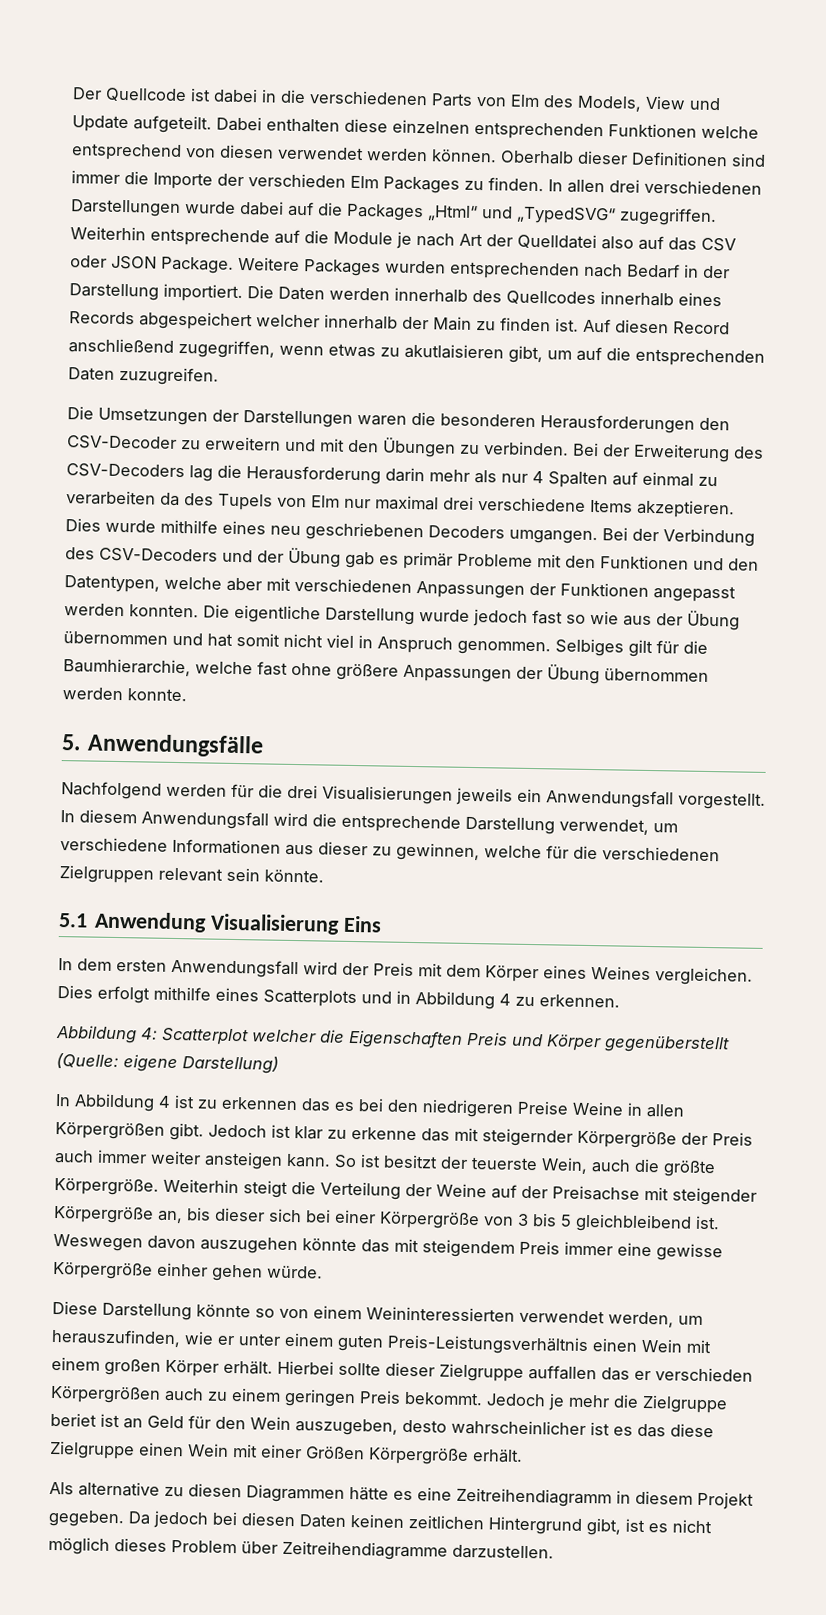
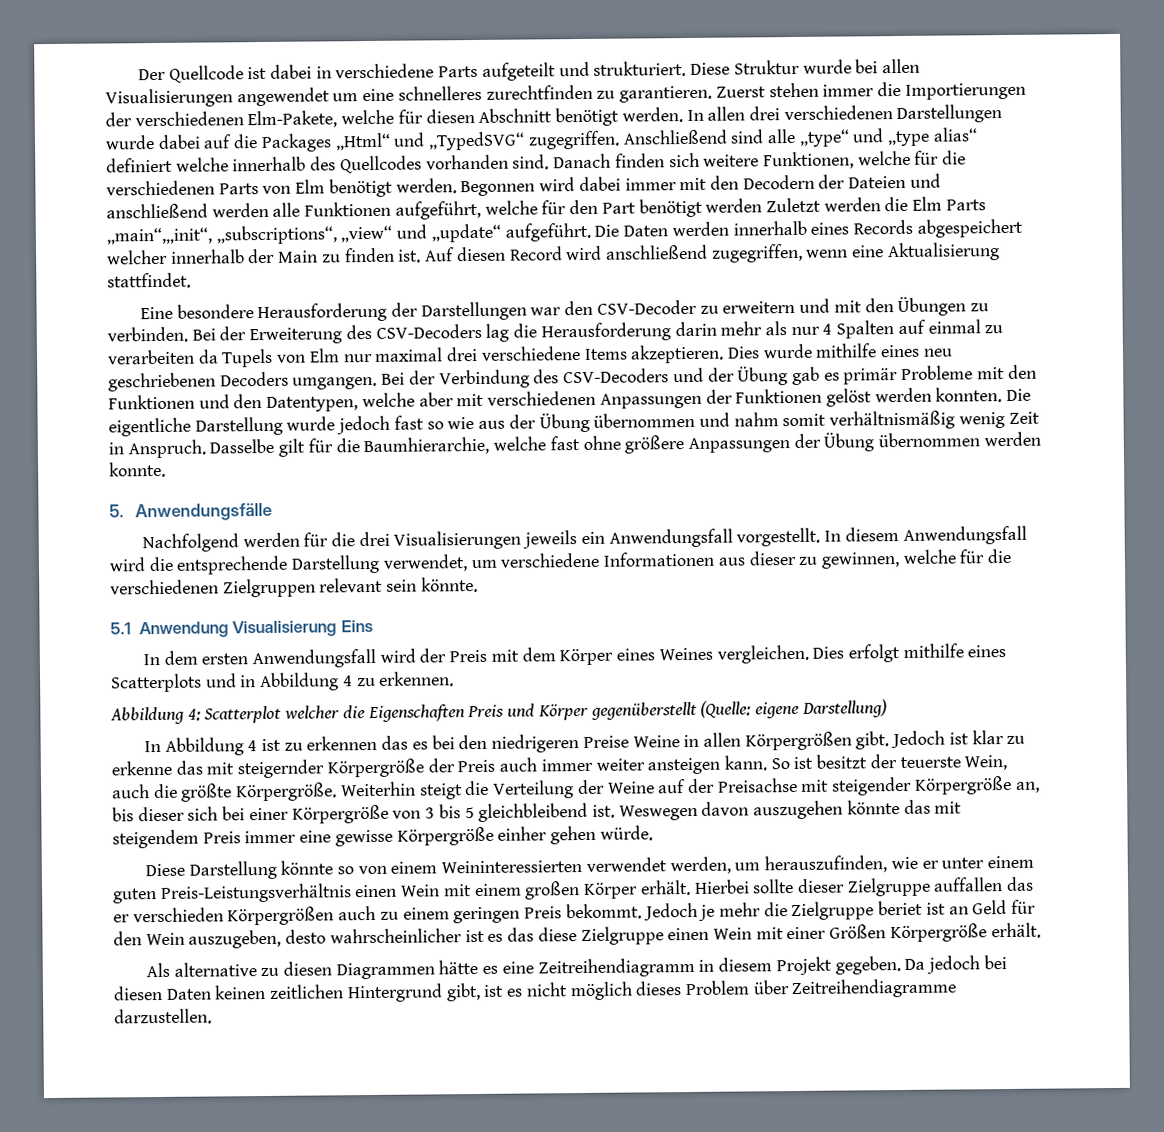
[280,89,721,112] [72,115,759,141] [71,143,766,167] [71,170,544,194] die verschiedenen Parts von Elm des Models, View und Update aufgeteilt. Dabei enthalten diese einzelnen entsprechenden Funktionen welche entsprechend von diesen verwendet werden können. Oberhalb dieser Definitionen sind immer die Importe der verschieden Elm Packages zu finden. -> [335,58,921,81] [105,81,1026,108] [105,107,683,129] verschiedene Parts aufgeteilt und strukturiert. Diese Struktur wurde bei allen Visualisierungen angewendet um eine schnelleres zurechtfinden zu garantieren. Zuerst stehen immer die Importierungen der verschiedenen Elm-Pakete, welche für diesen Abschnitt benötigt werden.
[70,226,736,252] [70,255,730,280] [69,283,243,303] Weiterhin entsprechende auf die Module je nach Art der Quelldatei also auf das CSV oder JSON Package. Weitere Packages wurden entsprechenden nach Bedarf in der Darstellung importiert. -> [622,127,978,147] [106,150,967,174] [106,173,941,198] [106,196,986,220] [106,222,591,245] Anschließend sind alle „type“ und „type alias“ definiert welche innerhalb des Quellcodes vorhanden sind. Danach finden sich weitere Funktionen, welche für die verschiedenen Parts von Elm benötigt werden. Begonnen wird dabei immer mit den Decodern der Dateien und anschließend werden alle Funktionen aufgeführt, welche für den Part benötigt werden Zuletzt werden die Elm Parts „main“,„init“, „subscriptions“, „view“ und „update“ aufgeführt.
[472,289,674,307] des Quellcodes innerhalb -> (807, 228) none
(730, 328) none -> [565,245,603,261] wird
[328,343,765,367] [68,366,219,386] [67,406,695,434] etwas zu akutlaisieren gibt, um auf die entsprechenden Daten zuzugreifen. // Die Umsetzungen der Darstellungen waren die besonderen Herausforderungen -> [851,242,1000,262] [107,272,191,289] [139,301,562,323] eine Aktualisierung stattfindet. // Eine besondere Herausforderung der Darstellungen war
[184,493,214,506] des -> (219, 356) none
[653,585,736,603] angepasst -> [825,388,872,407] gelöst
[207,632,624,657] hat somit nicht viel in Anspruch genommen. Selbiges -> [733,410,1040,430] [108,438,275,459] nahm somit verhältnismäßig wenig Zeit in Anspruch. Dasselbe

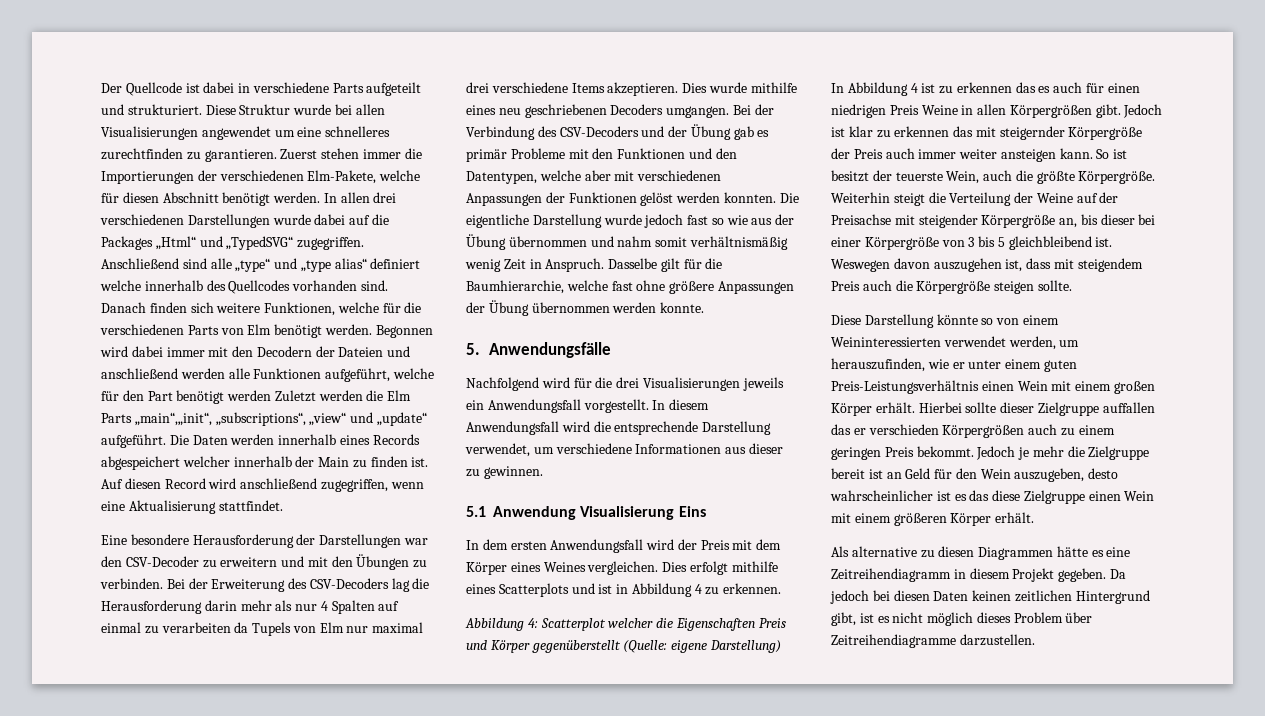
[242,532,300,548] werden -> [541,377,570,388] wird
[820,548,1012,569] [110,576,478,598] gewinnen, welche für die verschiedenen Zielgruppen relevant sein könnte. -> [483,466,543,479] gewinnen.
(237, 680) none -> [598,584,613,594] ist
[431,734,629,753] bei den niedrigeren Preise -> [1053,82,1140,93] [831,104,919,118] auch für einen niedrigen Preis
[111,760,172,776] erkenne -> [894,126,950,137] erkennen
[187,806,219,821] sich -> (1135, 219) none
[846,799,931,815] könnte das -> [1005,258,1052,272] ist, dass
[244,825,653,847] immer eine gewisse Körpergröße einher gehen würde. -> [862,280,1072,294] auch die Körpergröße steigen sollte.
[878,900,924,916] beriet -> [831,468,865,479] bereit
[786,923,987,943] einer Größen Körpergröße -> [854,513,992,526] einem größeren Körper

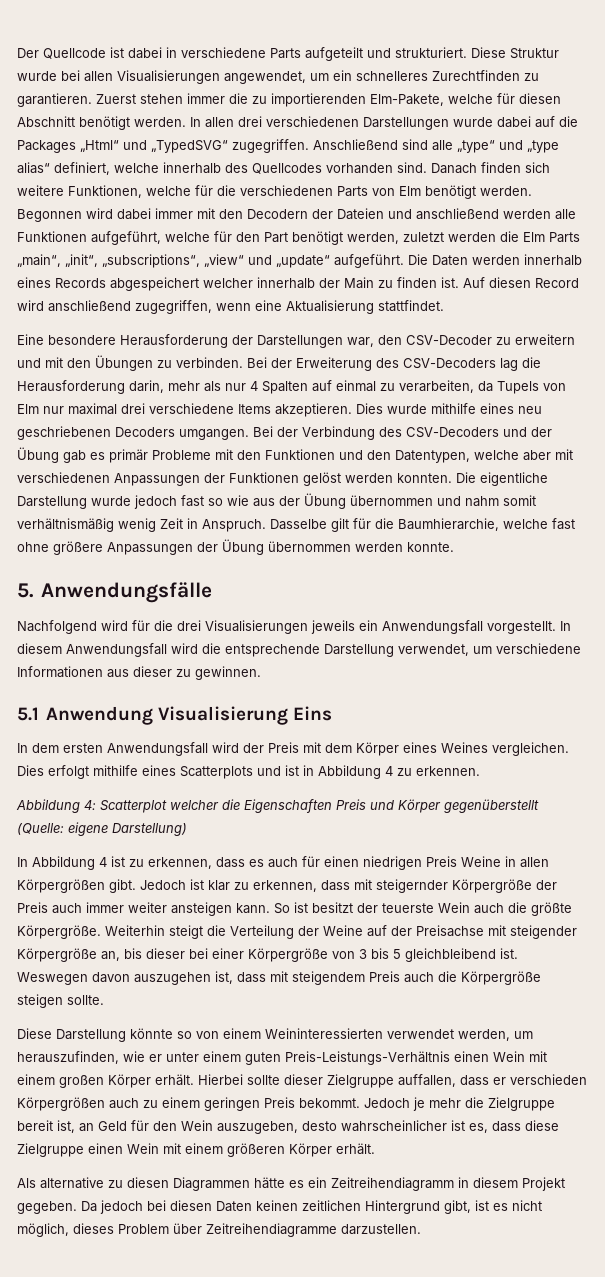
[201,126,391,140] [101,148,183,160] angewendet um eine schnelleres zurechtfinden -> [224,70,520,84] angewendet, um ein schnelleres Zurechtfinden
[101,170,304,184] Importierungen der verschiedenen -> [252,93,366,107] zu importierenden
[370,258,421,269] definiert -> [54,162,110,175] definiert,
[227,390,316,402] werden Zuletzt -> [347,232,444,244] werden, zuletzt
[134,412,212,426] „main“,„init“, -> [17,254,98,267] „main“, „init“,
[403,538,428,545] war -> [347,337,374,347] war,
[204,600,237,611] darin -> [129,380,164,393] darin,
[161,622,231,633] verarbeiten -> [399,380,474,393] verarbeiten,
[956,82,1036,93] erkennen das -> [148,857,245,869] erkennen, dass
[894,126,974,137] erkennen das -> [253,880,350,892] erkennen, dass
[946,171,980,184] Wein, -> [438,902,470,913] Wein
[831,380,979,394] Preis-Leistungsverhältnis -> [285,1051,450,1065] Preis-Leistungs-Verhältnis
[1102,402,1155,413] [831,424,851,435] auffallen das -> [398,1074,489,1087] auffallen, dass
[868,469,883,479] ist -> [57,1120,75,1133] ist,
[954,490,990,501] es das -> [469,1121,521,1133] es, dass
[1106,547,1131,557] eine -> [308,1177,327,1188] ein
[927,612,974,626] möglich -> [17,1223,69,1237] möglich,

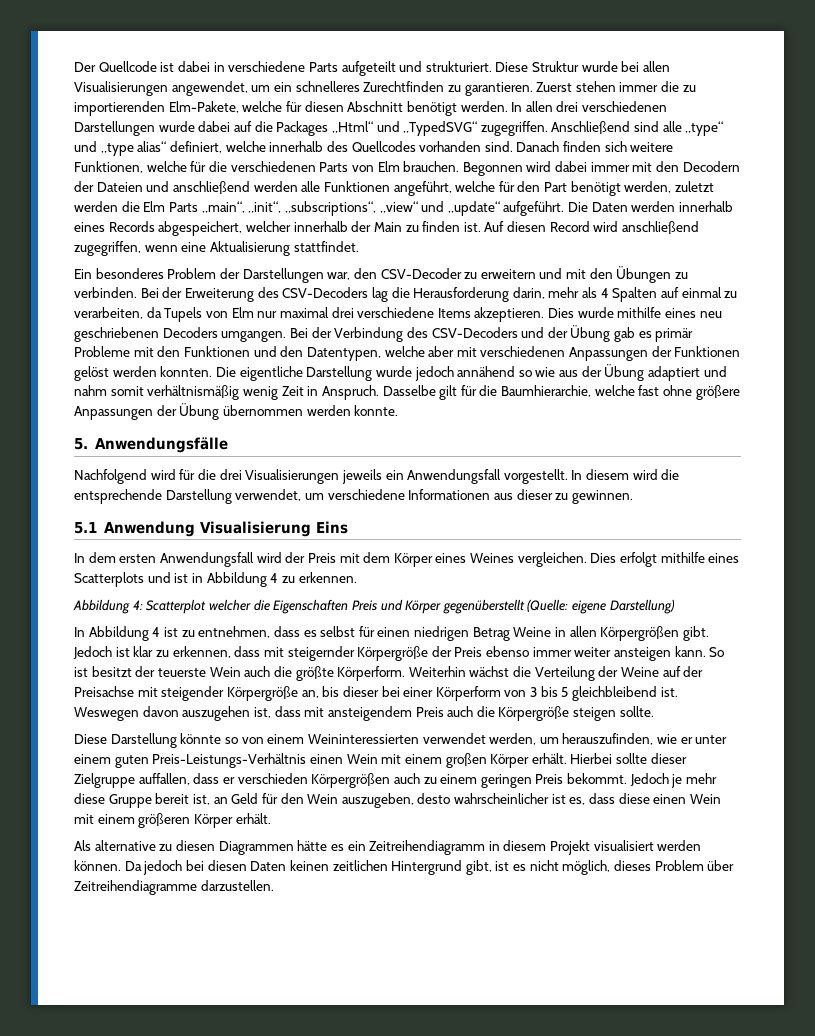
[425,185,532,199] benötigt werden. -> [403,161,460,172] brauchen.
[91,231,161,245] aufgeführt, -> [393,181,452,196] angeführt,
[110,277,199,291] abgespeichert -> [158,221,243,236] abgespeichert,
[17,334,228,348] Eine besondere Herausforderung -> [74,268,217,279] Ein besonderes Problem
[225,383,246,391] nur -> (598, 292) none
[181,495,204,507] fast -> [457,366,516,377] annähend
[350,495,433,506] übernommen -> [648,366,701,381] adaptiert
[66,643,167,657] Anwendungsfall -> (630, 474) none
[148,857,212,869] erkennen, -> [198,626,271,638] entnehmen,
[268,857,298,868] auch -> [320,626,356,637] selbst
[426,856,457,867] Preis -> [472,627,510,641] Betrag
[52,903,82,914] auch -> [486,646,530,657] ebenso
[17,925,203,939] Körpergröße. Weiterhin steigt -> [337,666,510,681] Körperform. Weiterhin wächst
[248,948,328,962] Körpergröße -> [435,686,501,701] Körperform
[292,971,365,985] steigendem -> [327,706,412,721] ansteigendem
[465,1097,555,1111] die Zielgruppe -> [74,793,152,808] diese Gruppe
[17,1143,84,1157] Zielgruppe -> (650, 798) none
[17,1201,77,1214] gegeben. -> [593,840,702,851] [74,860,121,871] visualisiert werden können.

